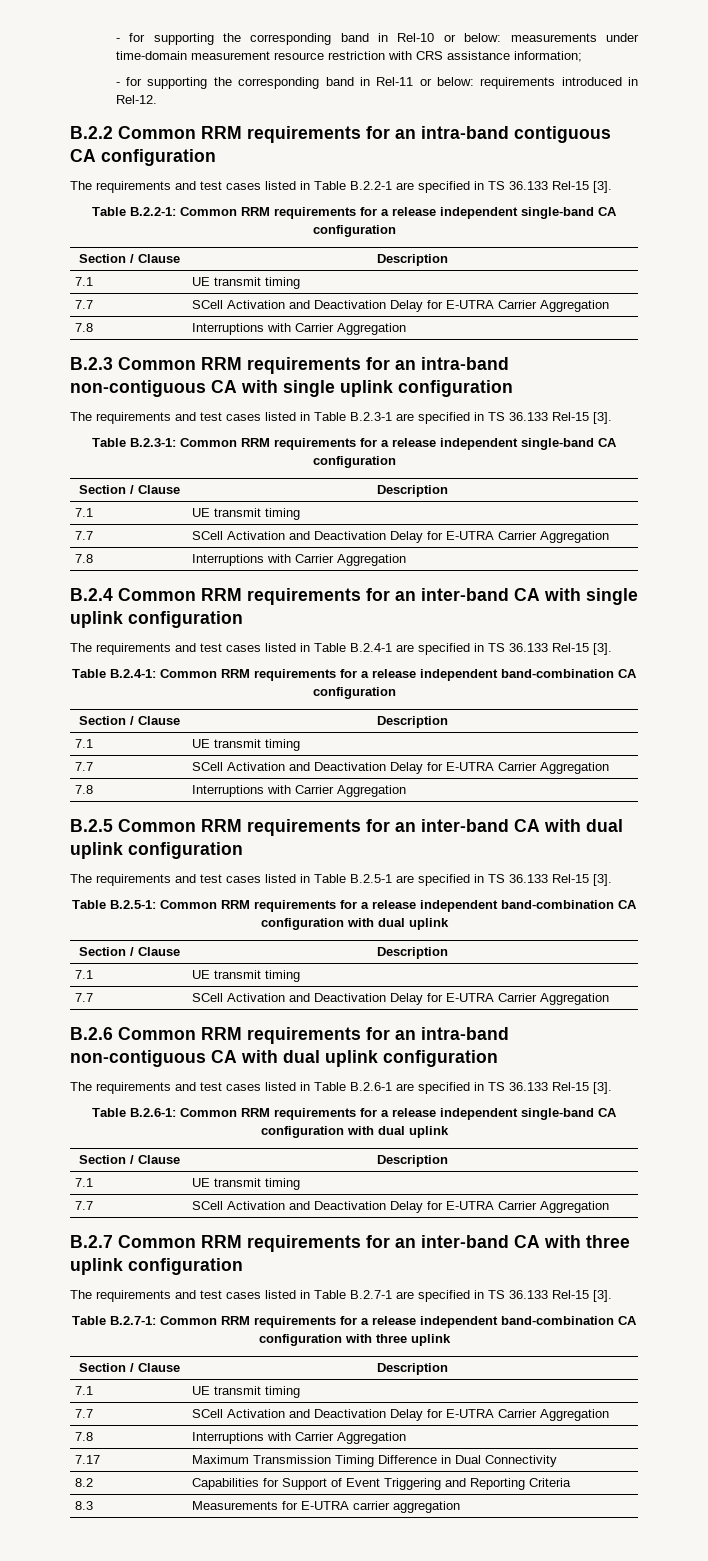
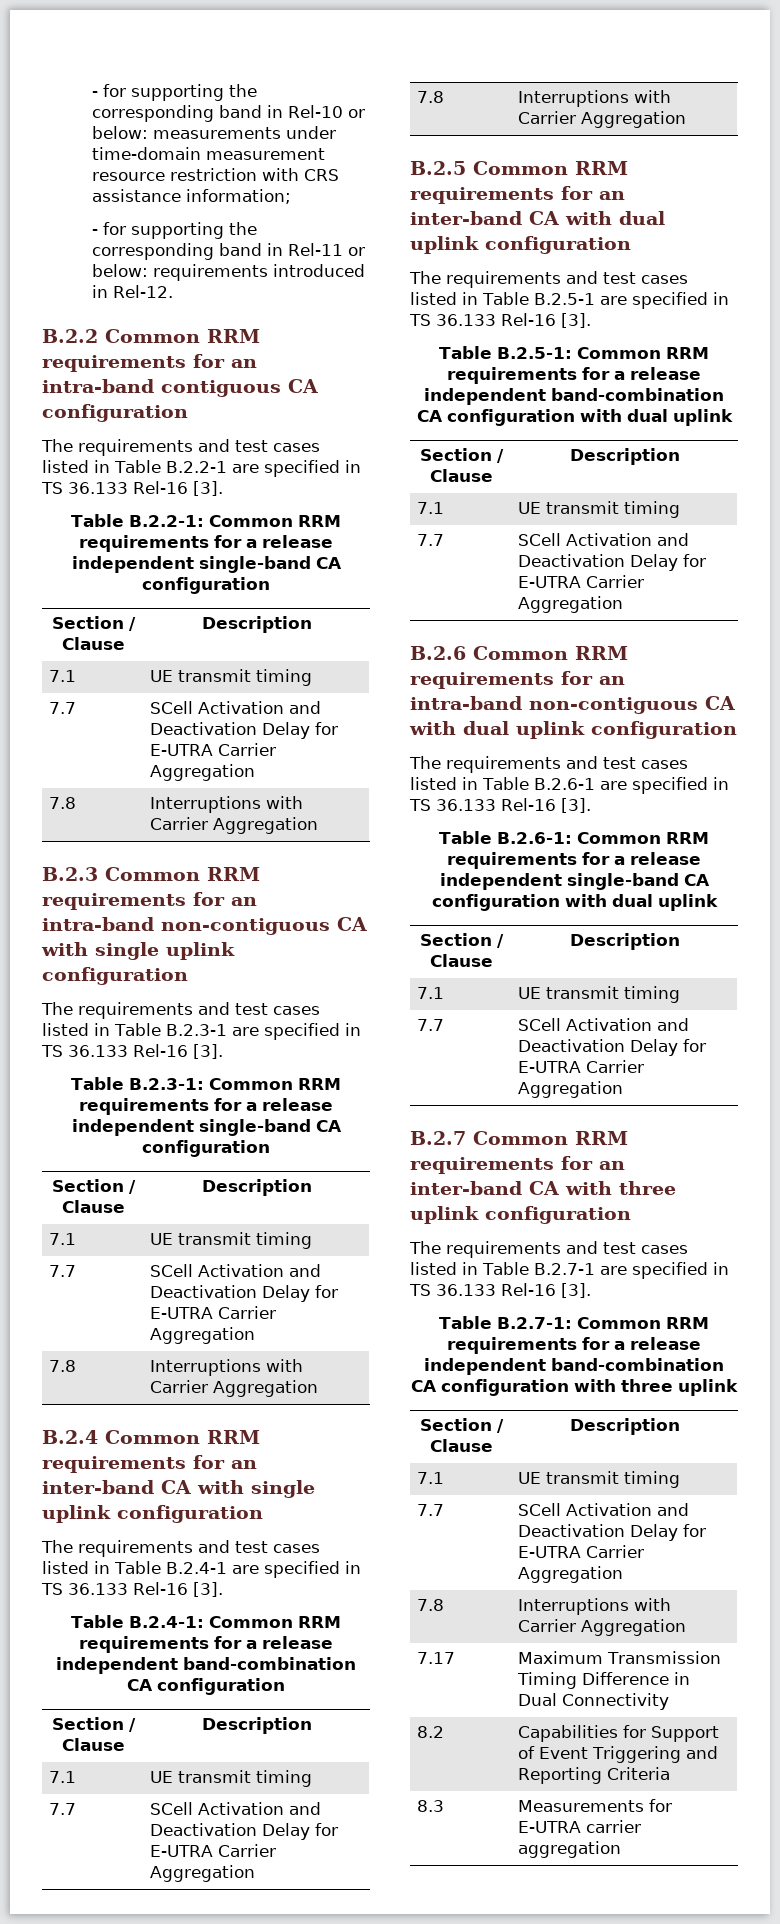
[552,181,589,190] Rel-15 -> [133,481,188,494] Rel-16
[552,412,589,421] Rel-15 -> [133,1044,188,1057] Rel-16
[552,643,589,652] Rel-15 -> [133,1582,188,1595] Rel-16
[552,874,589,883] Rel-15 -> [501,313,556,326] Rel-16
[552,1082,589,1091] Rel-15 -> [501,798,556,811] Rel-16
[552,1290,589,1299] Rel-15 -> [501,1283,556,1296] Rel-16

